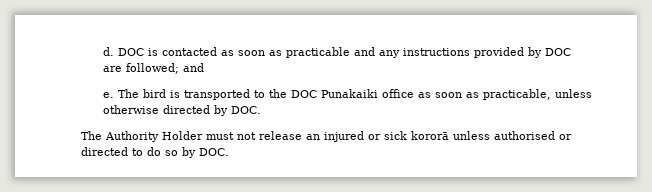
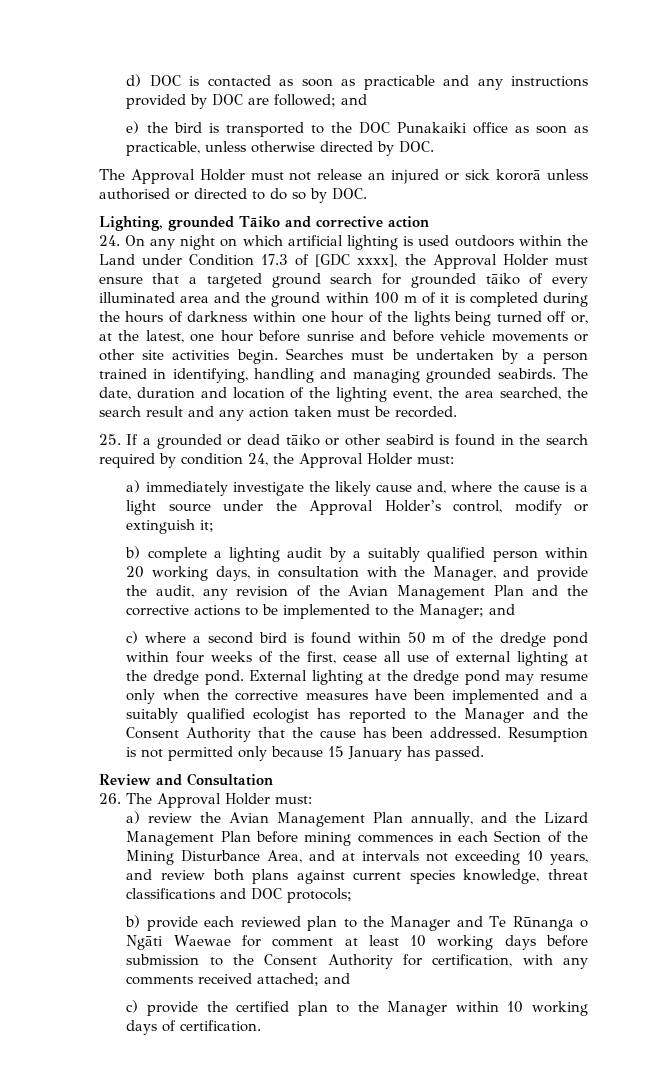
[102,47,114,56] d. -> [126,74,142,87] d)
[102,89,139,98] e. The -> [126,121,168,134] e) the
[104,131,159,142] Authority -> [130,169,195,184] Approval
(229, 152) none -> [98,216,429,231] [98,235,588,250] [98,254,588,269] [98,273,588,288] [98,292,588,307] [98,311,588,326] [98,330,588,343] [98,348,589,364] [98,368,588,383] [98,387,589,402] [98,406,457,421] [98,434,588,449] [98,453,454,468] [126,480,589,496] [126,500,589,515] [126,519,215,534] [125,546,588,562] [126,566,588,581] [126,585,589,600] [126,604,516,619] [126,631,589,647] [126,651,589,666] [126,670,589,685] [126,689,589,704] [126,708,589,723] [126,727,589,742] [126,746,485,761] [98,773,273,786] [98,793,312,808] [126,811,588,827] [126,830,589,846] [126,850,588,865] [126,869,589,884] [126,888,353,903] [125,915,588,931] [126,935,588,950] [126,954,589,969] [126,973,351,986] [126,1000,589,1016] [126,1020,262,1035] // Lighting, grounded Tāiko and corrective action // 24. On any night on which artificial lighting is used outdoors within the Land under Condition 17.3 of [GDC xxxx], the Approval Holder must ensure that a targeted ground search for grounded tāiko of every illuminated area and the ground within 100 m of it is completed during the hours of darkness within one hour of the lights being turned off or, at the latest, one hour before sunrise and before vehicle movements or other site activities begin. Searches must be undertaken by a person trained in identifying, handling and managing grounded seabirds. The date, duration and location of the lighting event, the area searched, the search result and any action taken must be recorded. // 25. If a grounded or dead tāiko or other seabird is found in the search required by condition 24, the Approval Holder must: // a) immediately investigate the likely cause and, where the cause is a light source under the Approval Holder’s control, modify or extinguish it; // b) complete a lighting audit by a suitably qualified person within 20 working days, in consultation with the Manager, and provide the audit, any revision of the Avian Management Plan and the corrective actions to be implemented to the Manager; and // c) where a second bird is found within 50 m of the dredge pond within four weeks of the first, cease all use of external lighting at the dredge pond. External lighting at the dredge pond may resume only when the corrective measures have been implemented and a suitably qualified ecologist has reported to the Manager and the Consent Authority that the cause has been addressed. Resumption is not permitted only because 15 January has passed. // Review and Consultation // 26. The Approval Holder must: // a) review the Avian Management Plan annually, and the Lizard Management Plan before mining commences in each Section of the Mining Disturbance Area, and at intervals not exceeding 10 years, and review both plans against current species knowledge, threat classifications and DOC protocols; // b) provide each reviewed plan to the Manager and Te Rūnanga o Ngāti Waewae for comment at least 10 working days before submission to the Consent Authority for certification, with any comments received attached; and // c) provide the certified plan to the Manager within 10 working days of certification.

